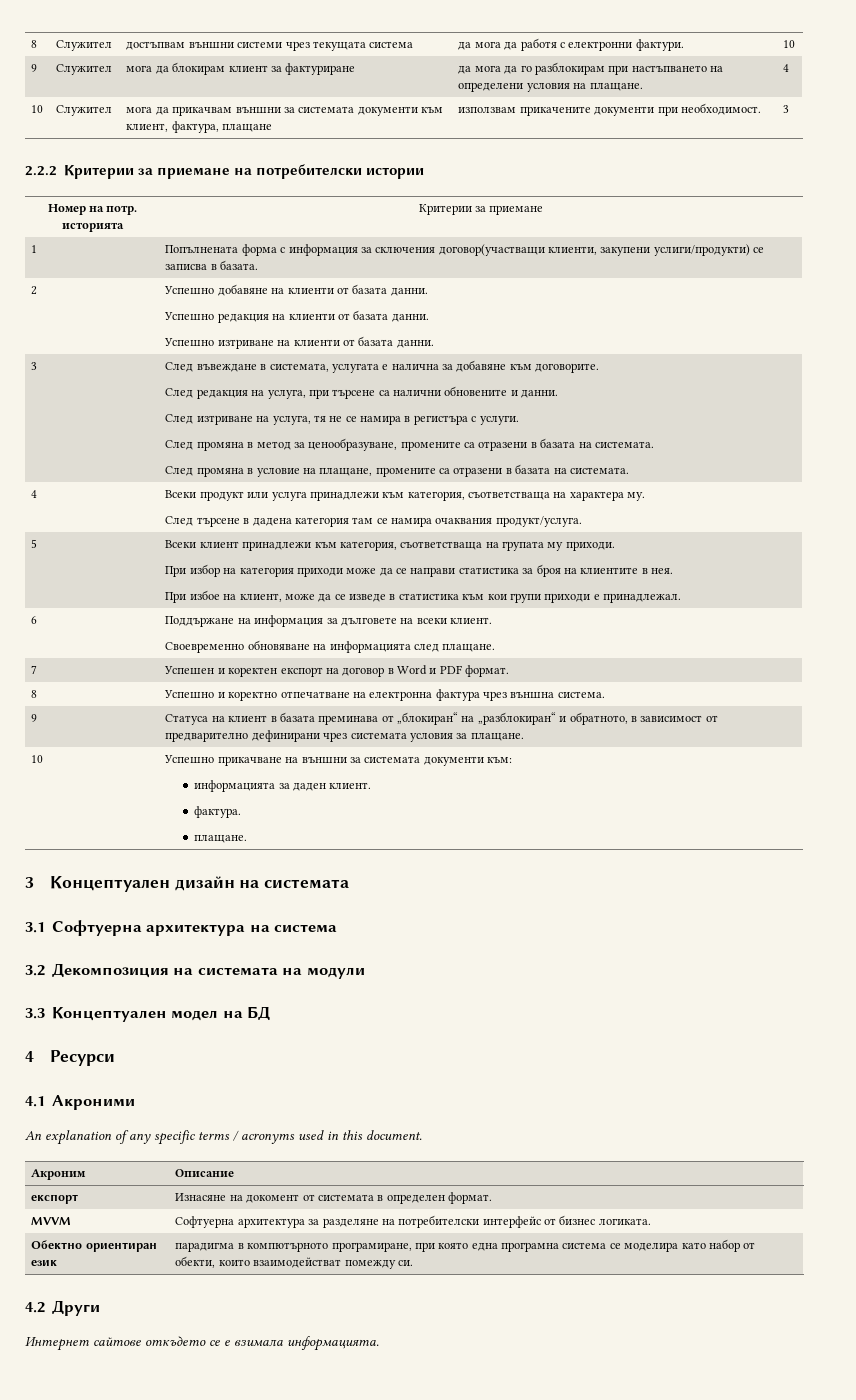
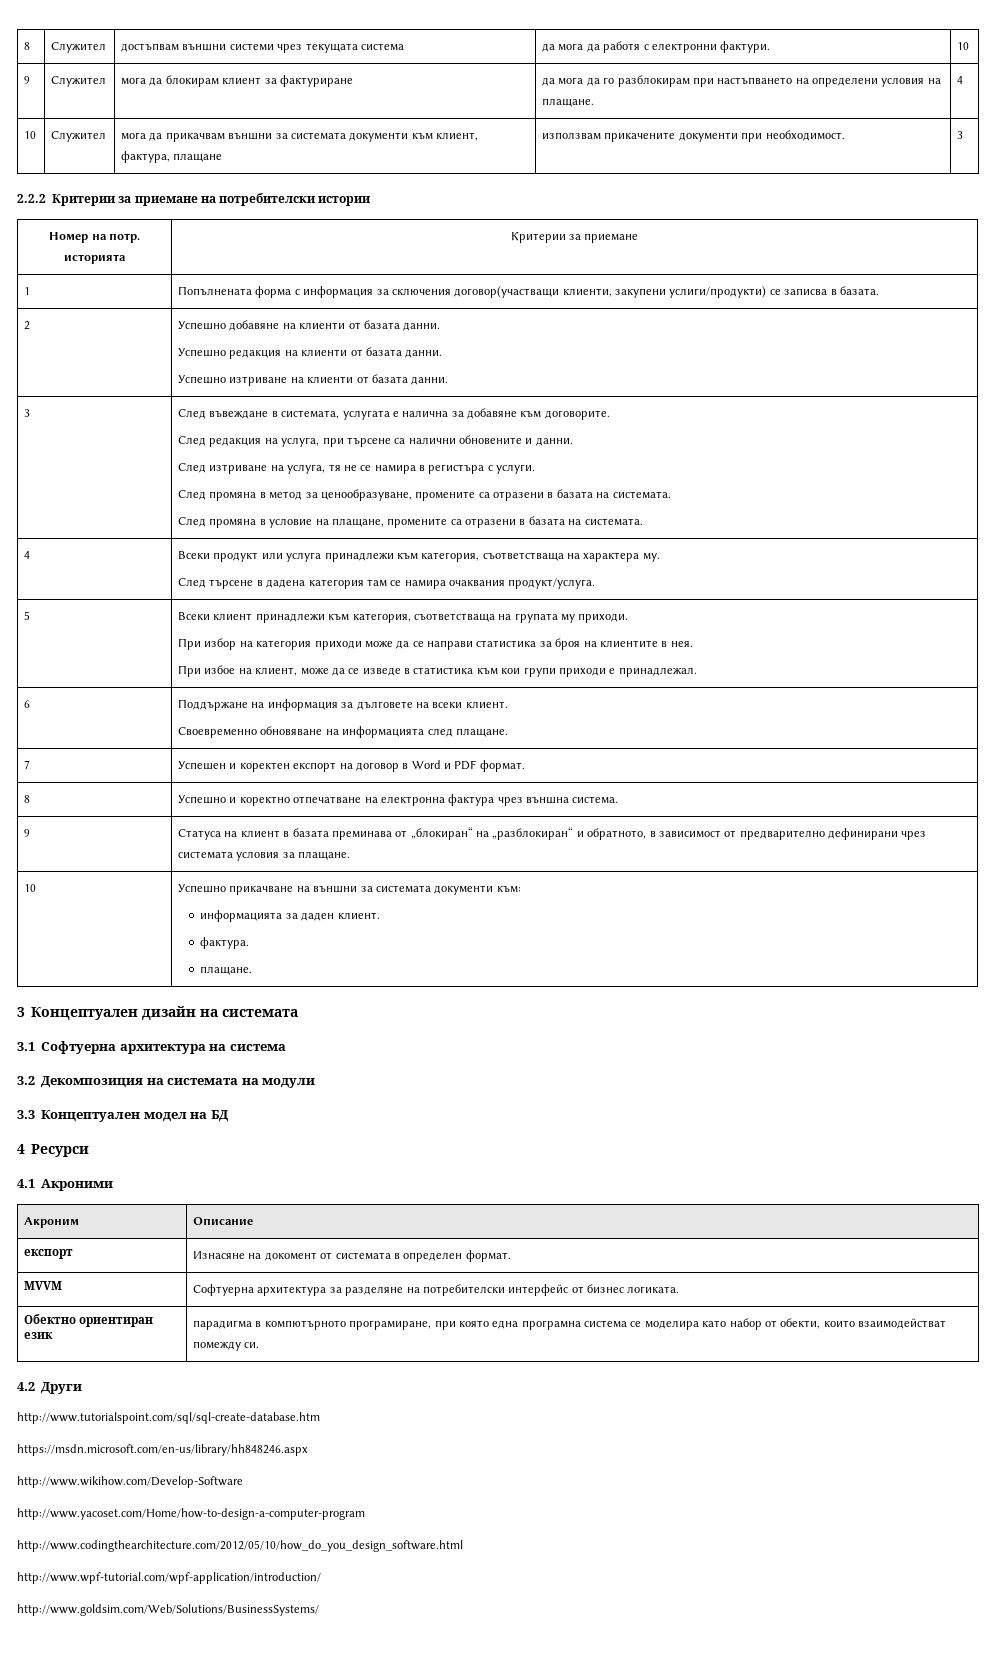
[25,1130,422,1145] // An explanation of any specific terms / acronyms used in this document. -> (114, 1185) none
[25,1336,379,1351] Интернет сайтове откъдето се е взимала информацията. -> [17,1412,320,1424] [17,1444,308,1456] [17,1476,243,1488] [17,1508,365,1520] [17,1540,463,1552] [17,1572,321,1584] [17,1604,319,1616] http://www.tutorialspoint.com/sql/sql-create-database.htm // https://msdn.microsoft.com/en-us/library/hh848246.aspx // http://www.wikihow.com/Develop-Software // http://www.yacoset.com/Home/how-to-design-a-computer-program // http://www.codingthearchitecture.com/2012/05/10/how_do_you_design_software.html // http://www.wpf-tutorial.com/wpf-application/introduction/ // http://www.goldsim.com/Web/Solutions/BusinessSystems/

